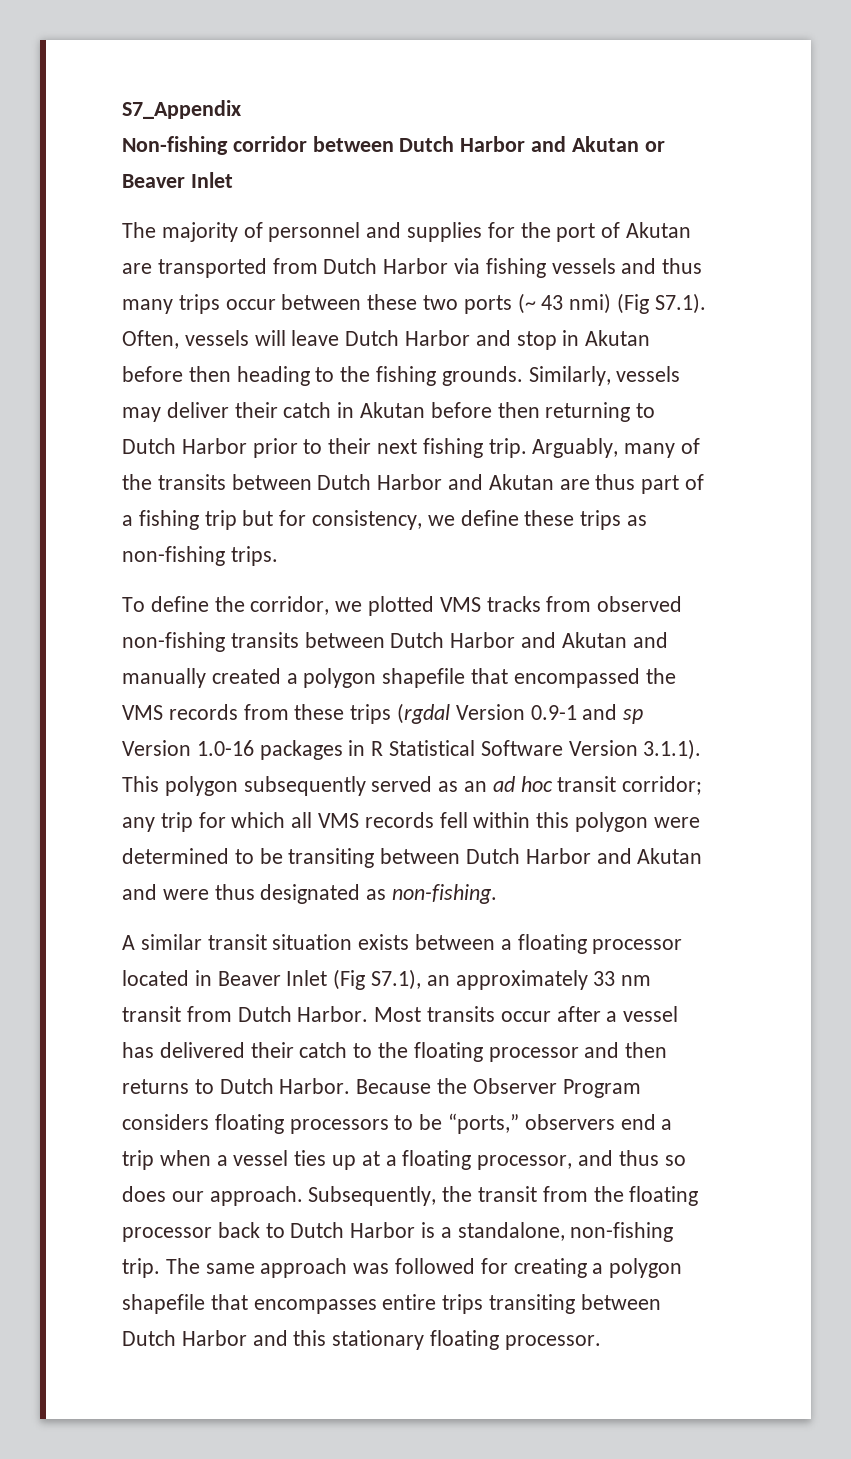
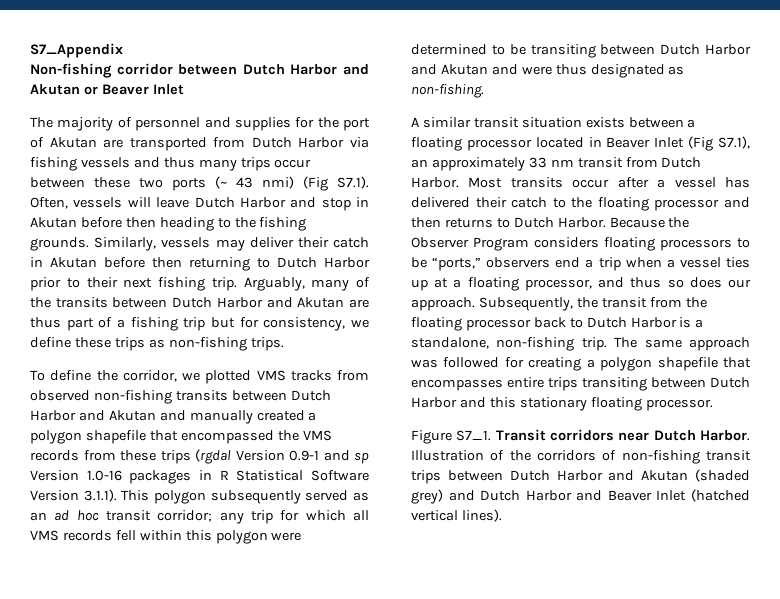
(601, 1342) none -> [411,429,750,444] [411,450,751,464] [411,469,750,484] [411,489,750,504] [411,509,502,522] // Figure S7_1. Transit corridors near Dutch Harbor. Illustration of the corridors of non-fishing transit trips between Dutch Harbor and Akutan (shaded grey) and Dutch Harbor and Beaver Inlet (hatched vertical lines).

